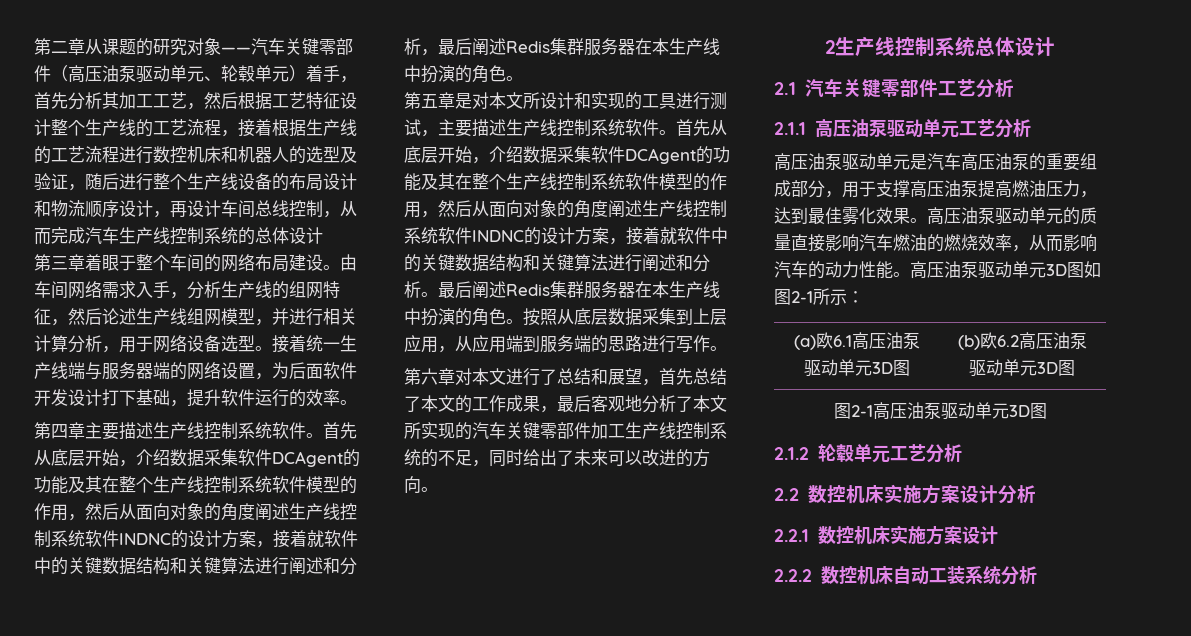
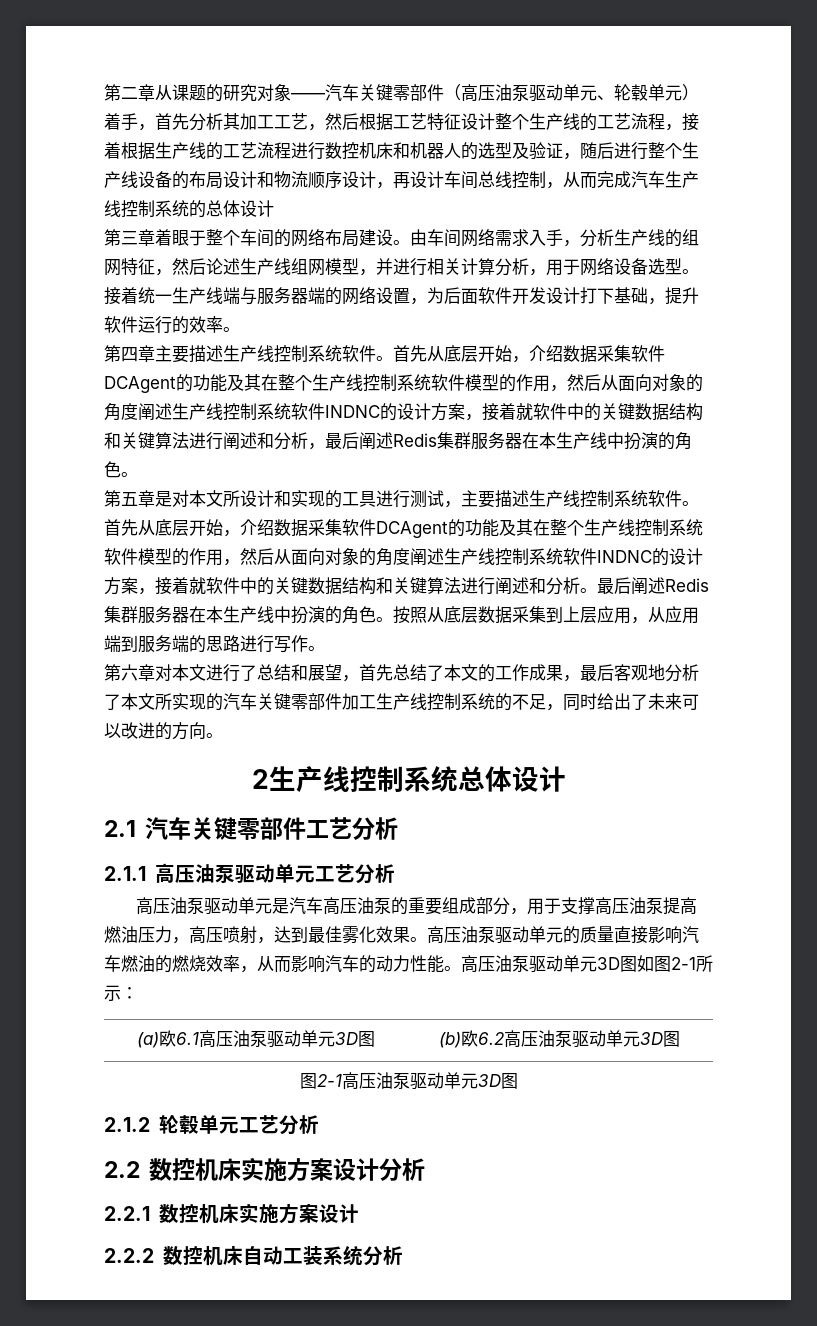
(1097, 194) none -> [189,926,274,944] 高压喷射，

